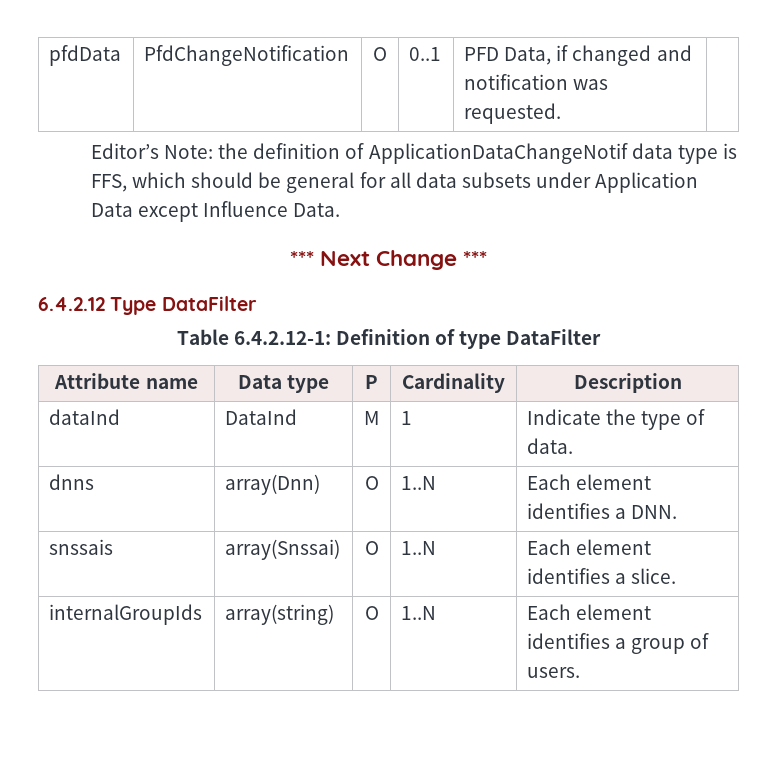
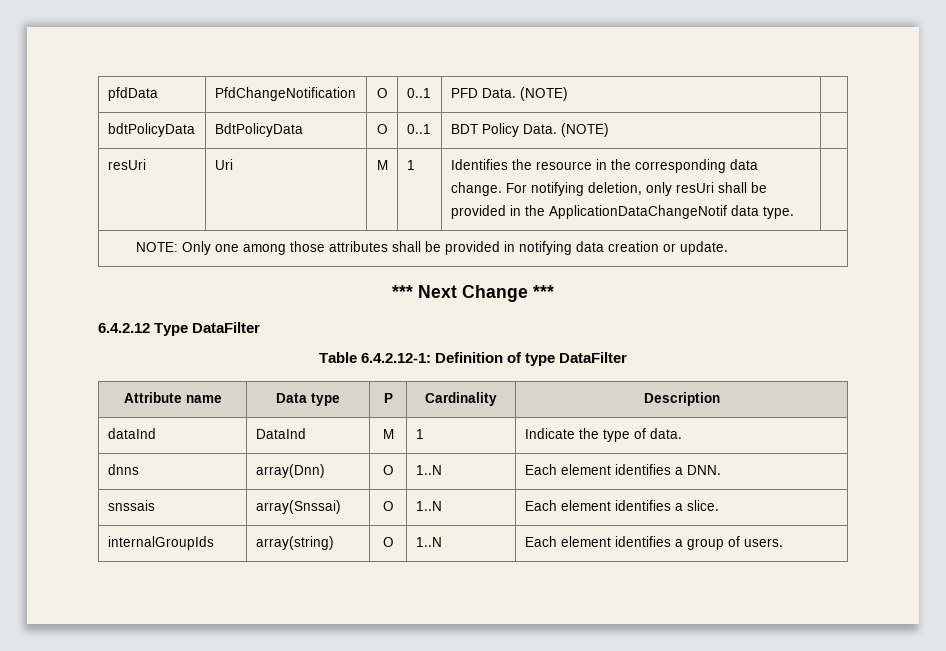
[504,45,692,66] [464,74,609,90] [464,103,562,124] [90,143,737,164] [90,172,699,193] [90,201,341,222] Data, if changed and notification was requested. | // Editor’s Note: the definition of ApplicationDataChangeNotif data type is FFS, which should be general for all data subsets under Application Data except Influence Data. -> [481,87,568,101] [107,123,195,137] [214,123,303,137] [376,124,388,134] [406,124,431,134] [450,123,609,137] [107,159,146,170] [214,159,233,170] [376,160,388,170] [406,160,415,170] [450,159,758,173] [450,182,767,196] [450,205,794,219] [135,241,728,255] Data. (NOTE) | // bdtPolicyData | BdtPolicyData | O | 0..1 | BDT Policy Data. (NOTE) | // resUri | Uri | M | 1 | Identifies the resource in the corresponding data change. For notifying deletion, only resUri shall be provided in the ApplicationDataChangeNotif data type. | // NOTE: Only one among those attributes shall be provided in notifying data creation or update.

